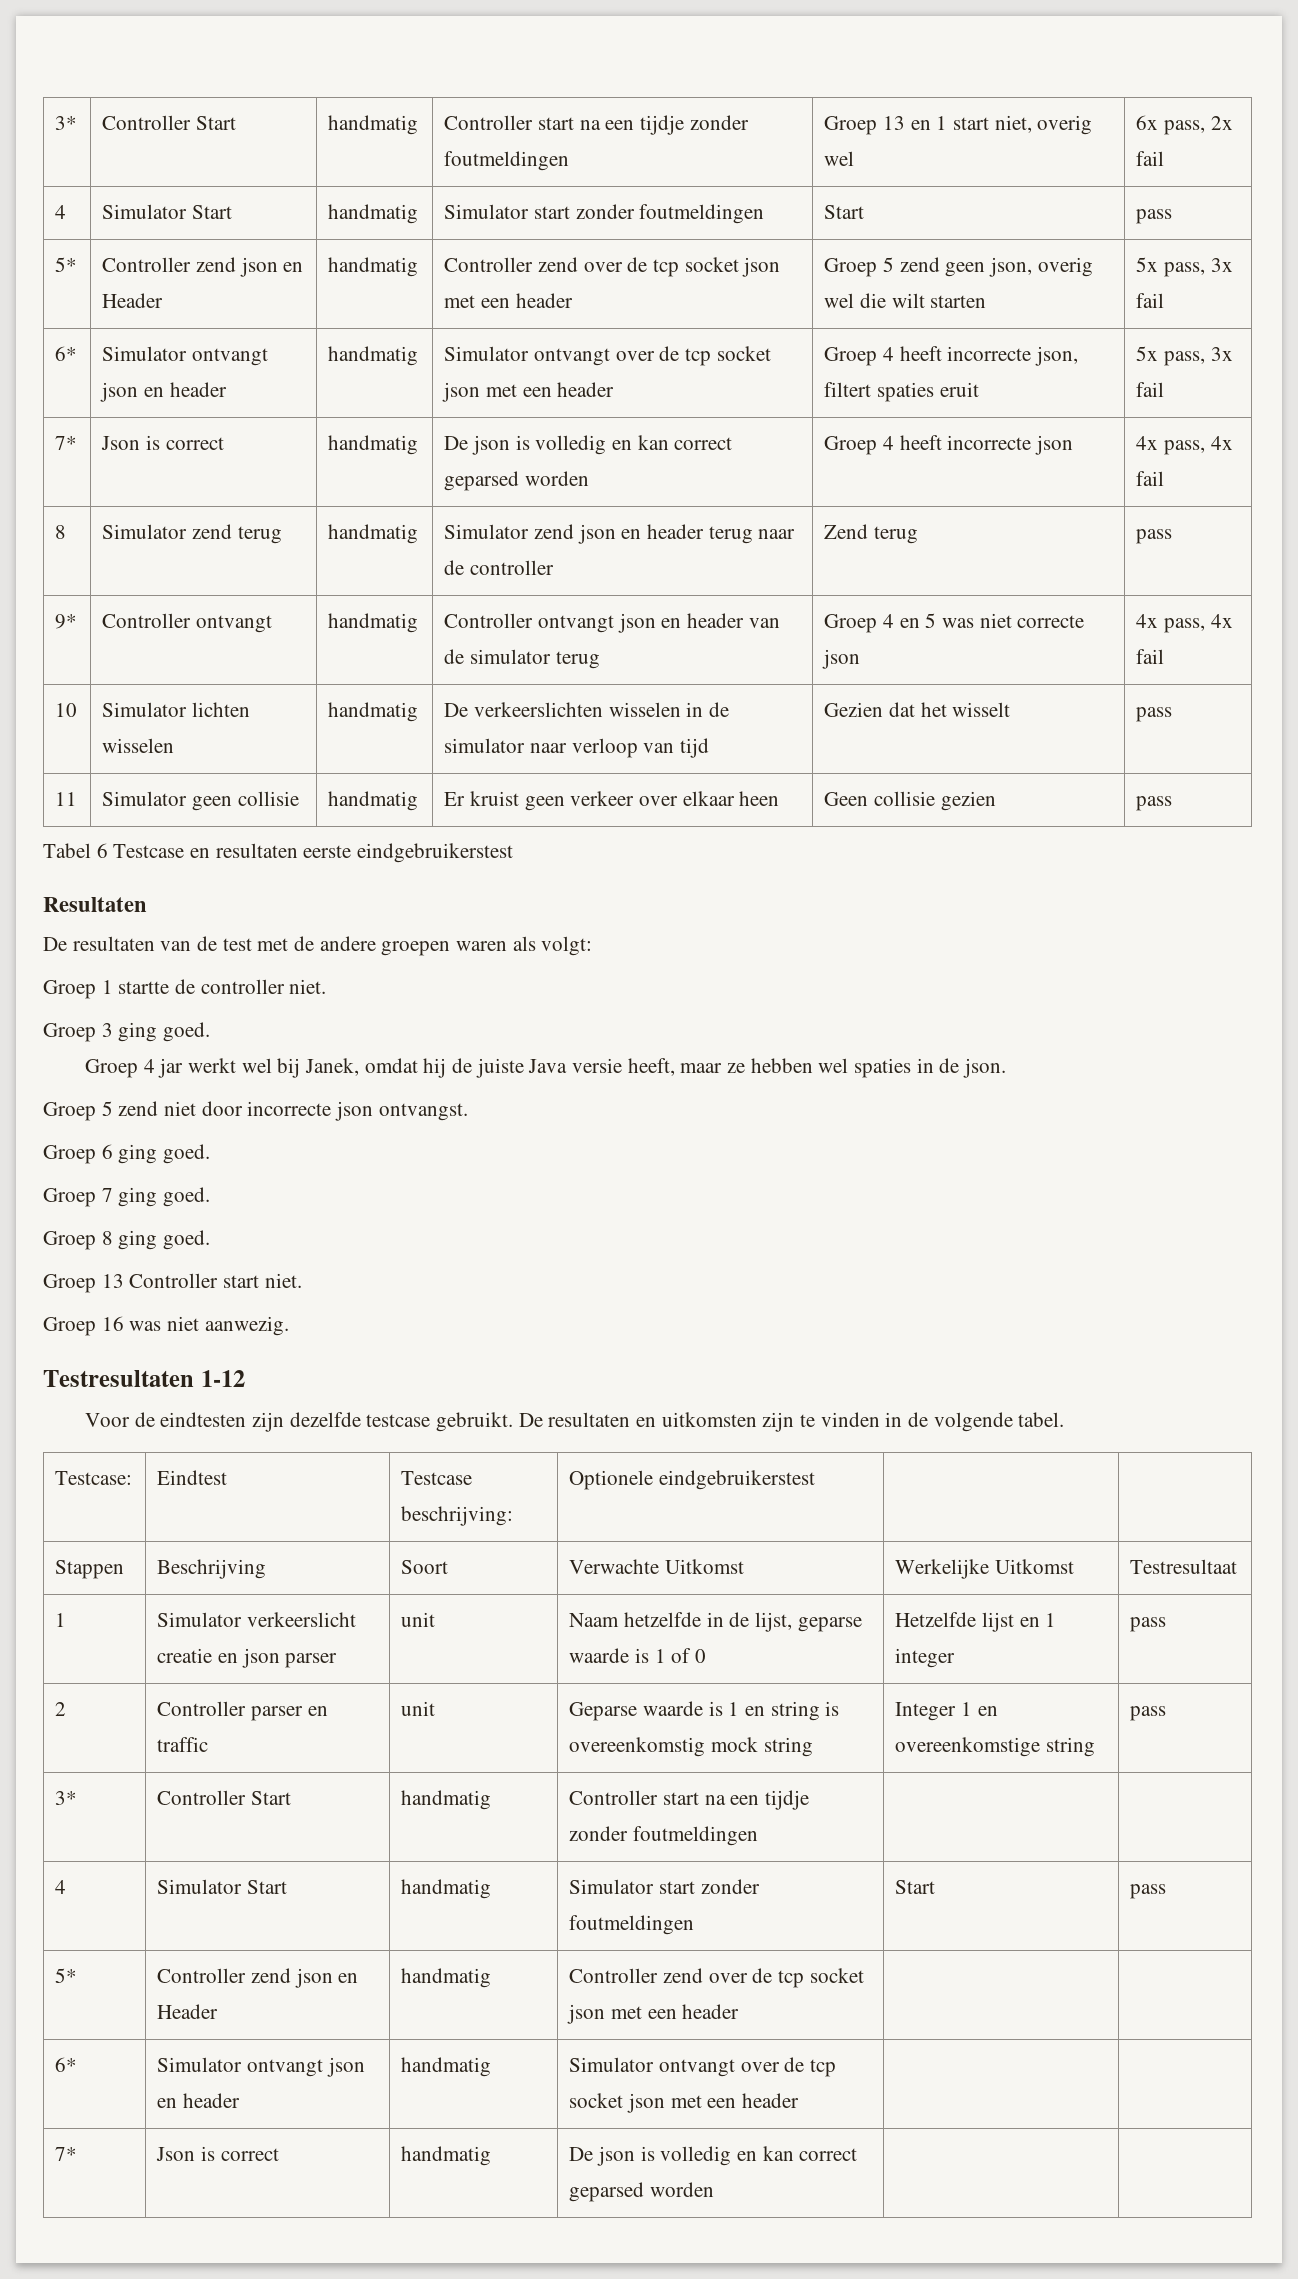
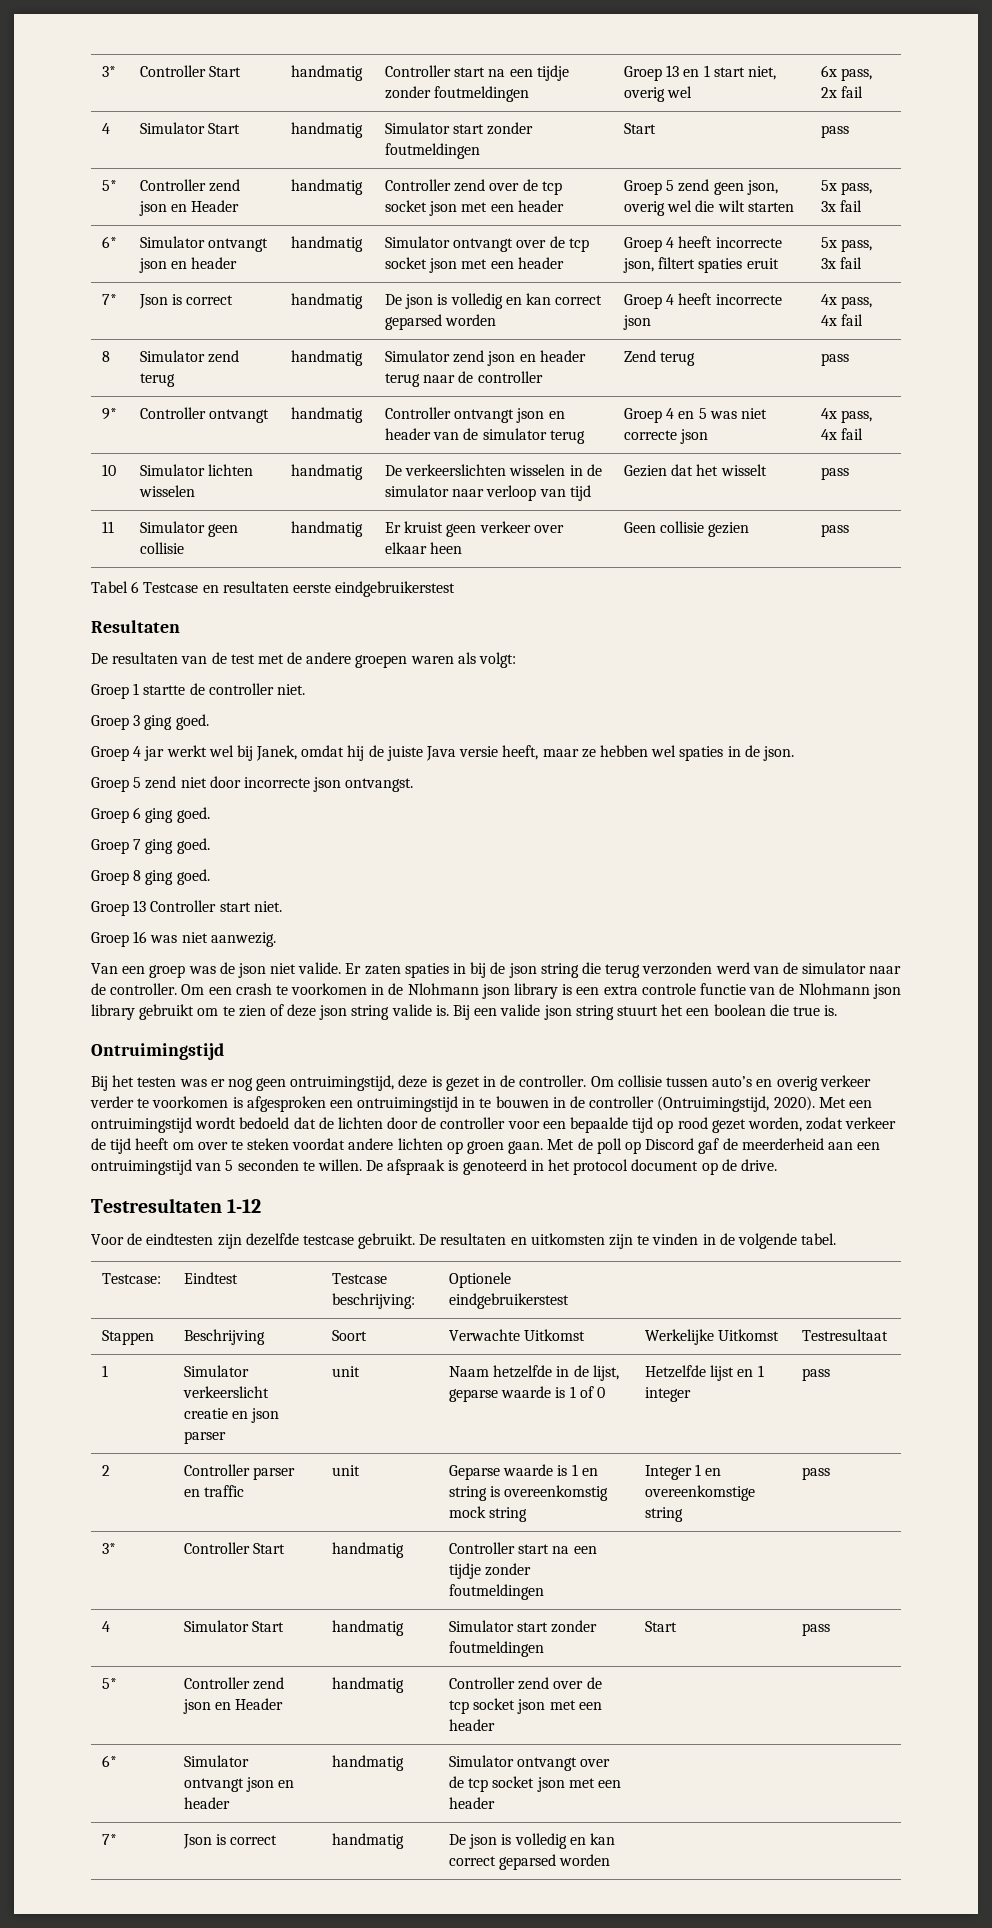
(289, 1326) none -> [91,962,902,978] [91,983,901,999] [91,1004,838,1020] [91,1043,224,1060] [91,1075,871,1091] [90,1096,872,1112] [91,1117,897,1133] [91,1138,881,1154] [91,1159,777,1175] // Van een groep was de json niet valide. Er zaten spaties in bij de json string die terug verzonden werd van de simulator naar de controller. Om een crash te voorkomen in de Nlohmann json library is een extra controle functie van de Nlohmann json library gebruikt om te zien of deze json string valide is. Bij een valide json string stuurt het een boolean die true is. // Ontruimingstijd // Bij het testen was er nog geen ontruimingstijd, deze is gezet in de controller. Om collisie tussen auto’s en overig verkeer verder te voorkomen is afgesproken een ontruimingstijd in te bouwen in de controller (Ontruimingstijd, 2020). Met een ontruimingstijd wordt bedoeld dat de lichten door de controller voor een bepaalde tijd op rood gezet worden, zodat verkeer de tijd heeft om over te steken voordat andere lichten op groen gaan. Met de poll op Discord gaf de meerderheid aan een ontruimingstijd van 5 seconden te willen. De afspraak is genoteerd in het protocol document op de drive.

